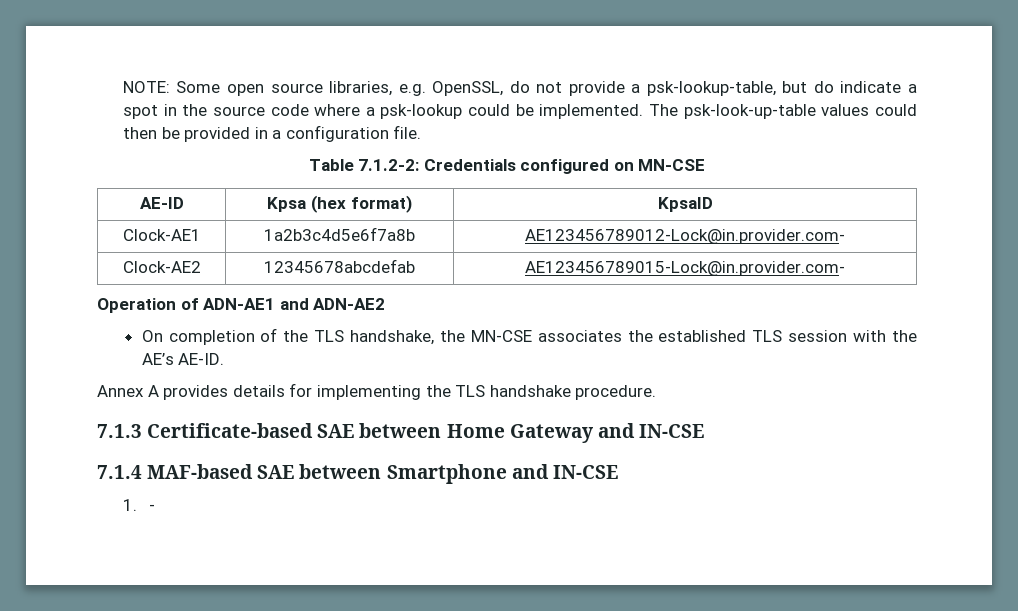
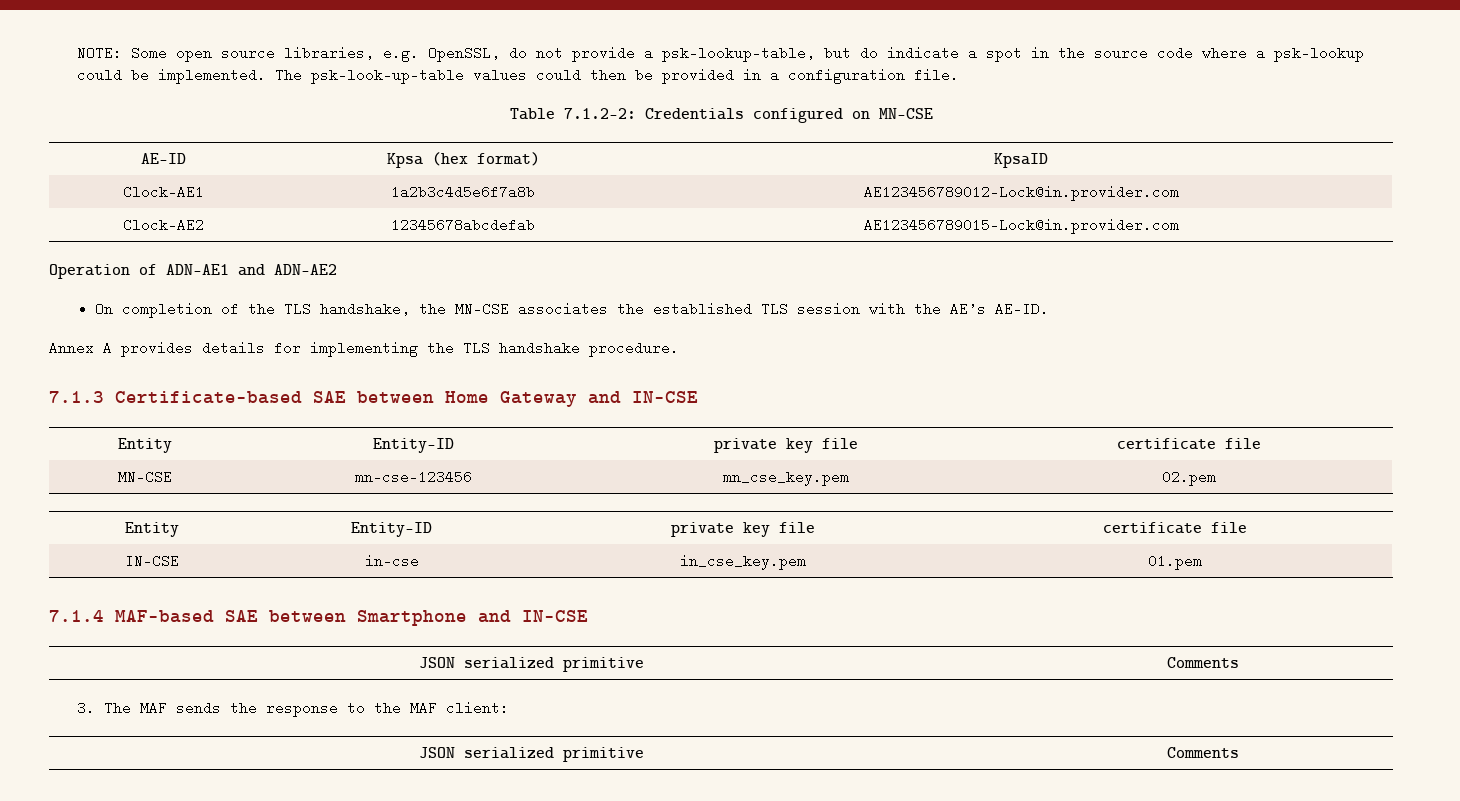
[525,229,845,244] AE123456789012-Lock@in.provider.com- -> [863,185,1179,201] AE123456789012-Lock@in.provider.com
[525,261,845,276] AE123456789015-Lock@in.provider.com- -> [863,218,1179,234] AE123456789015-Lock@in.provider.com
(704, 431) none -> [117,438,172,453] [372,438,454,453] [714,438,858,453] [1117,438,1261,450] [117,470,172,484] [354,470,472,484] [723,470,849,486] [1162,470,1216,486] [124,522,179,537] [351,522,432,537] [671,522,815,537] [1102,522,1247,534] [124,554,179,568] [364,554,419,568] [680,554,806,570] [1147,554,1202,570] // Entity | Entity-ID | private key file | certificate file // MN-CSE | mn-cse-123456 | mn_cse_key.pem | 02.pem // Entity | Entity-ID | private key file | certificate file // IN-CSE | in-cse | in_cse_key.pem | 01.pem
[122,499,155,511] // 1. - -> [419,657,644,672] [1167,657,1239,668] [76,701,510,717] [419,747,644,762] [1167,747,1239,758] // JSON serialized primitive | Comments // 3. The MAF sends the response to the MAF client: // JSON serialized primitive | Comments

